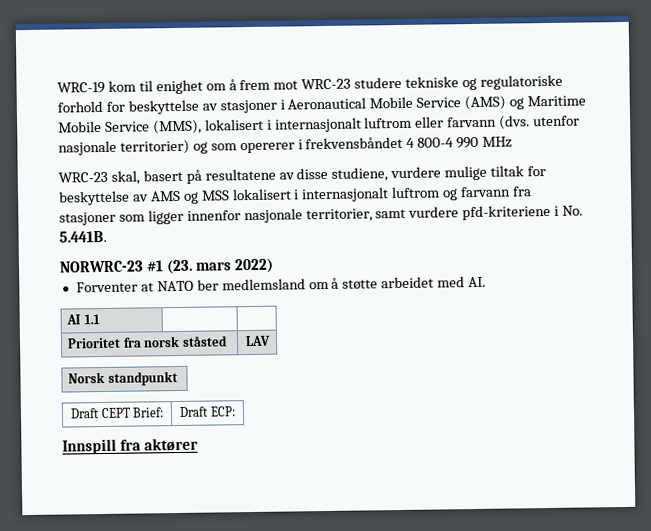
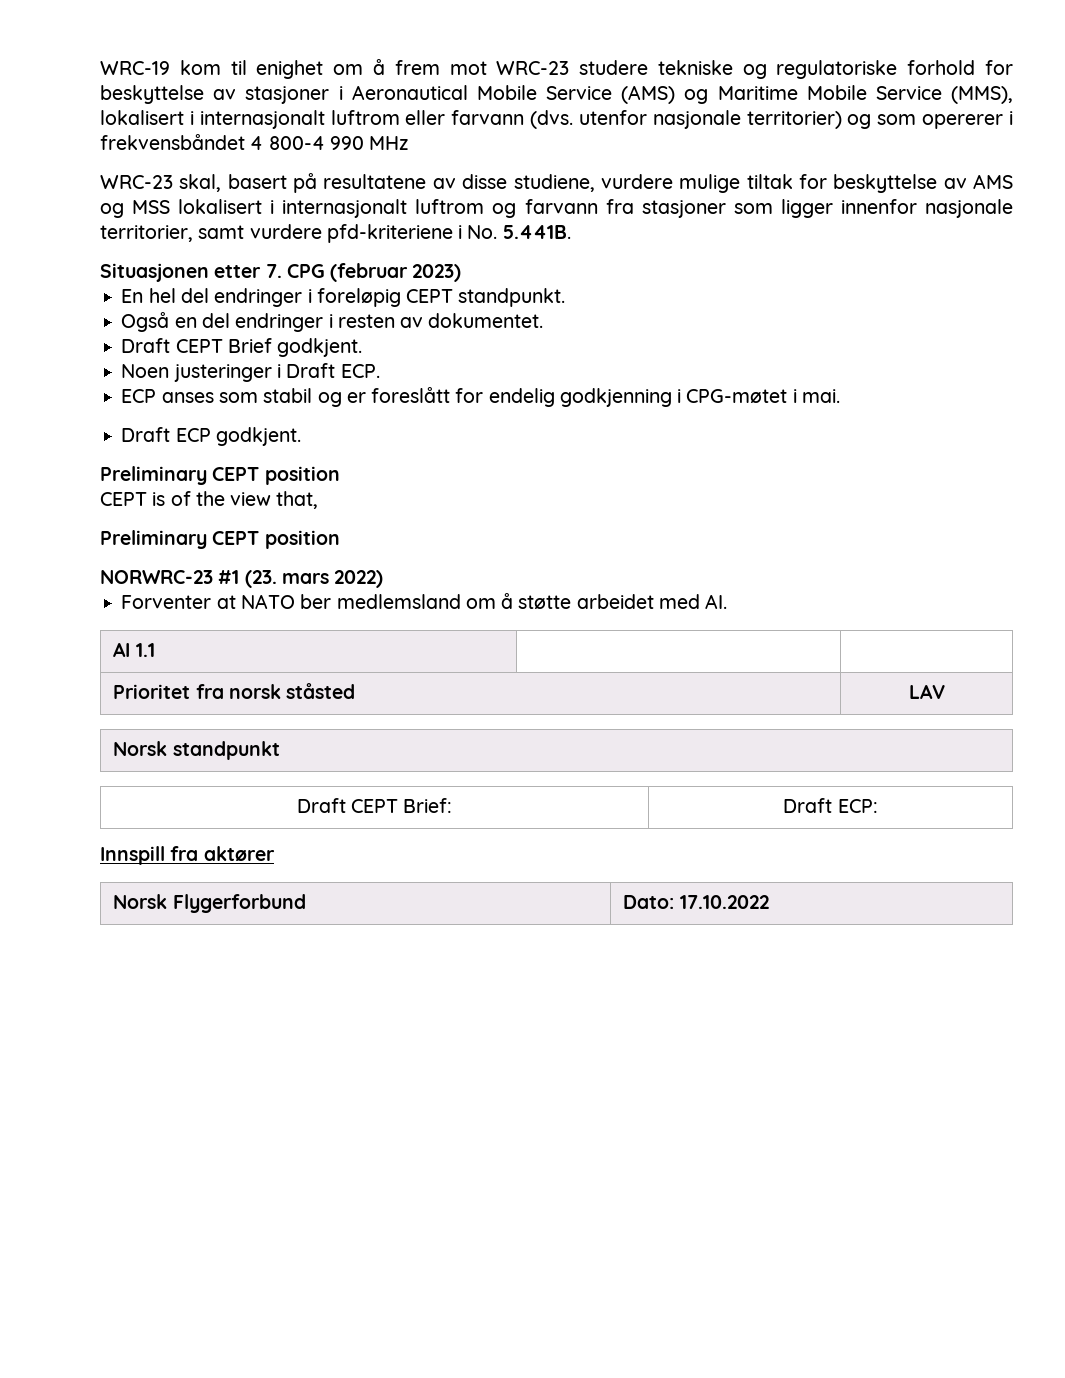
(107, 236) none -> [100,263,462,282] [121,288,566,307] [121,312,544,332] [121,338,363,357] [121,363,380,382] [121,387,840,407] [121,427,301,446] [100,466,340,485] [100,491,319,509] [100,530,340,549] // Situasjonen etter 7. CPG (februar 2023) // En hel del endringer i foreløpig CEPT standpunkt. // Også en del endringer i resten av dokumentet. // Draft CEPT Brief godkjent. // Noen justeringer i Draft ECP. // ECP anses som stabil og er foreslått for endelig godkjenning i CPG-møtet i mai. // Draft ECP godkjent. // Preliminary CEPT position // CEPT is of the view that, // Preliminary CEPT position
(198, 444) none -> [113,894,306,913] [623,895,769,909] // Norsk Flygerforbund | Dato: 17.10.2022

